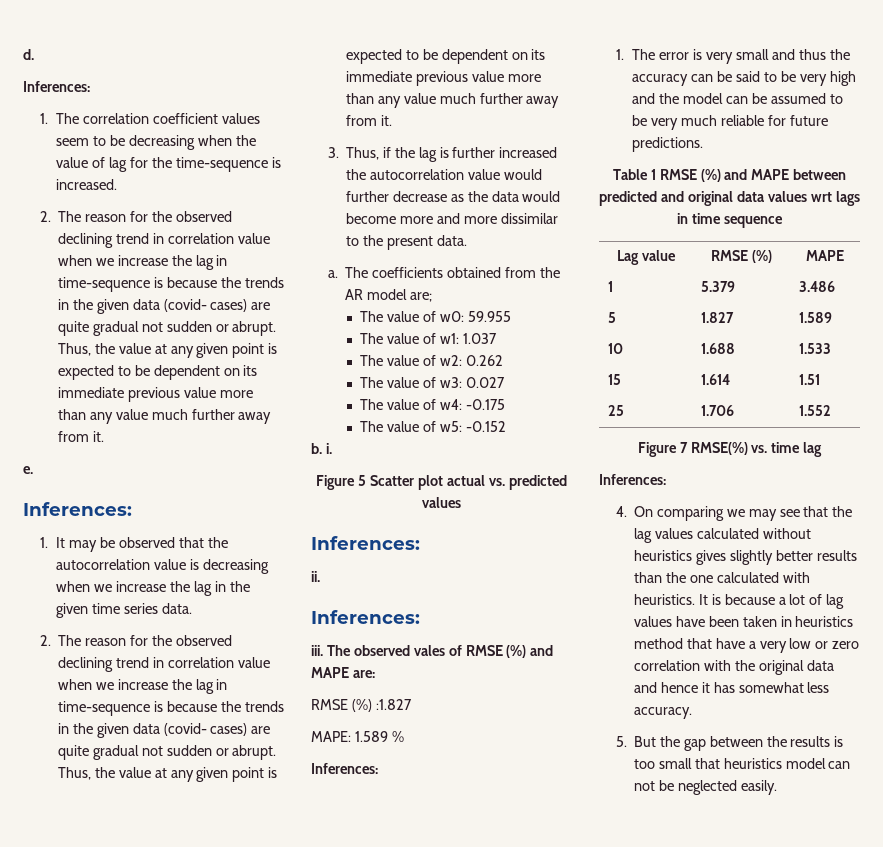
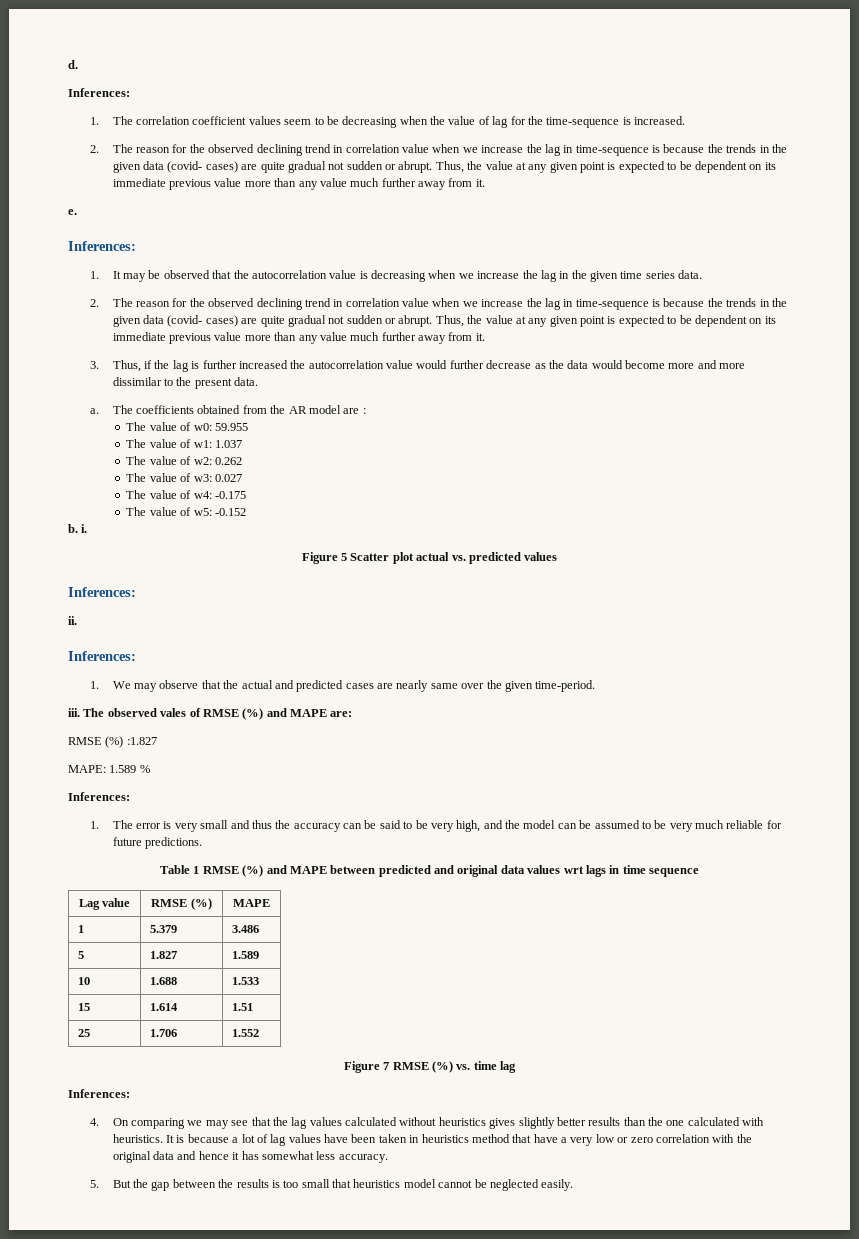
[409,292,432,302] are; -> [343,408,366,414] are :
(420, 617) none -> [90,680,596,692] // 1. We may observe that the actual and predicted cases are nearly same over the given time-period.
[829,71,856,86] high -> [456,820,481,832] high,
[690,442,748,455] RMSE(%) -> [392,1061,453,1073] RMSE (%)
[828,761,851,769] [633,781,655,791] can not -> [438,1180,473,1188] cannot

